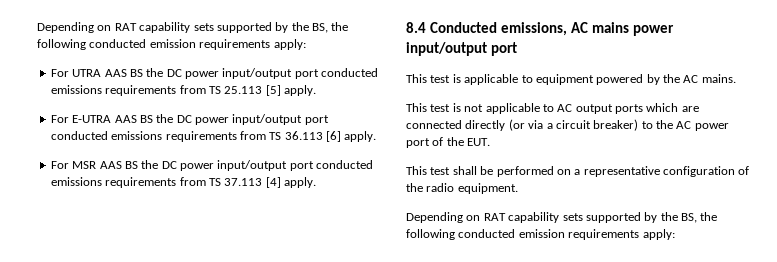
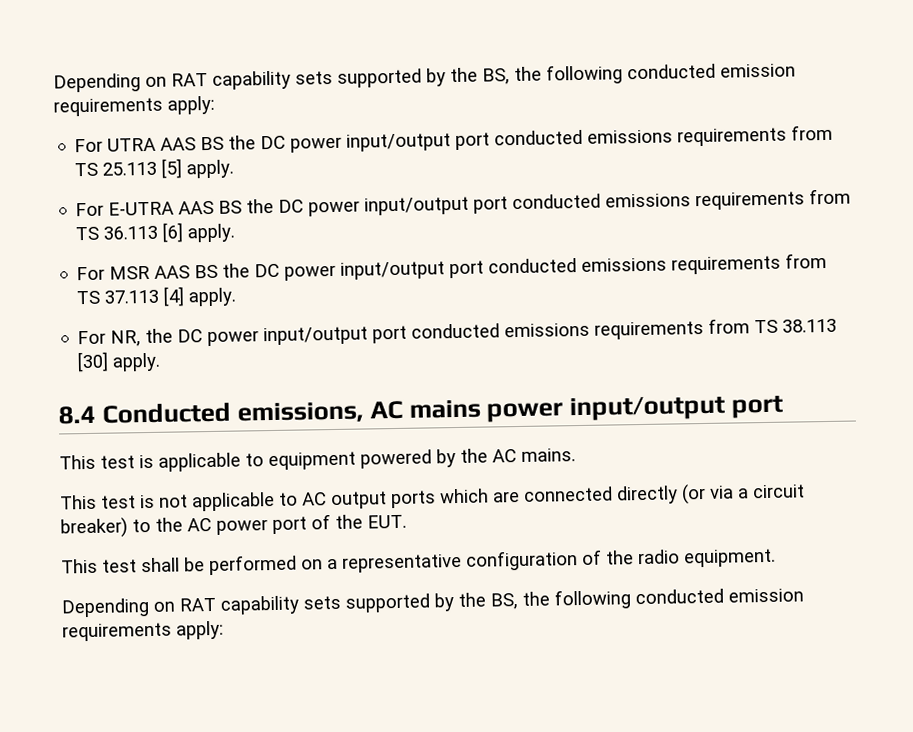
(316, 182) none -> [77,318,838,347] [77,351,162,373] // For NR, the DC power input/output port conducted emissions requirements from TS 38.113 [30] apply.

